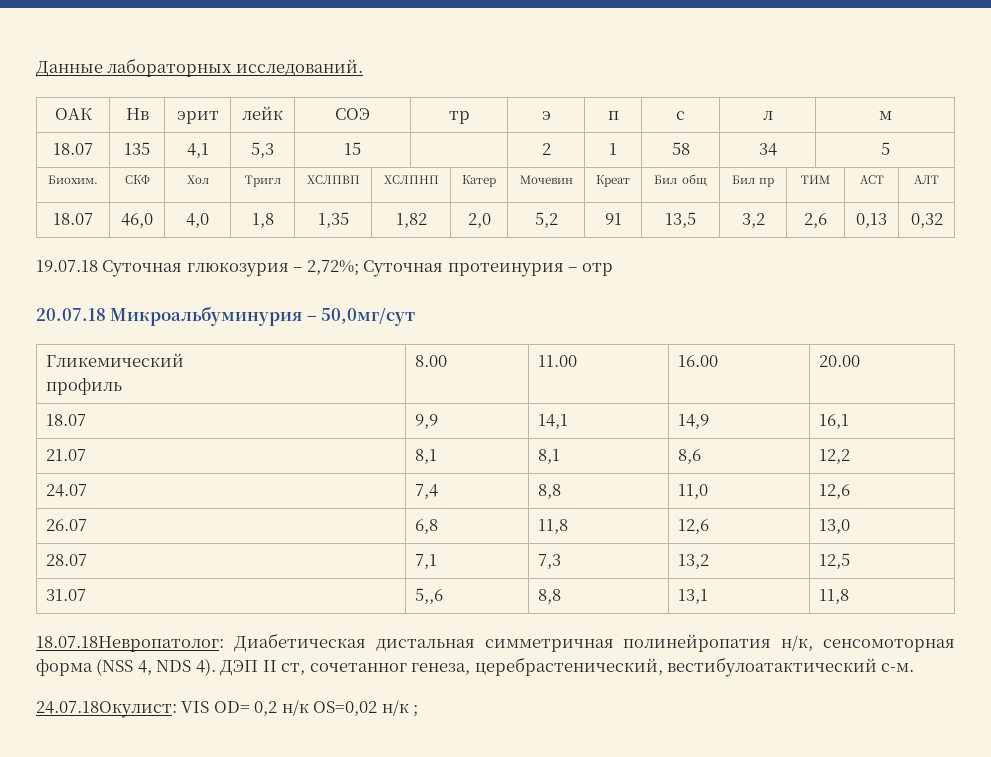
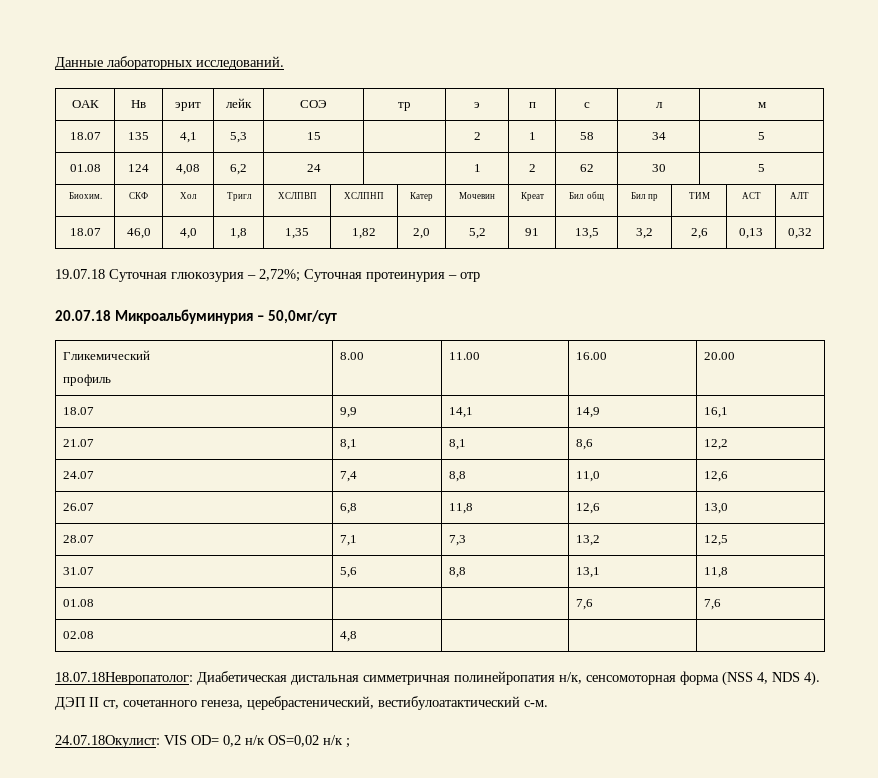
(890, 148) none -> [69,164,101,172] [128,164,149,172] [176,164,200,175] [230,164,247,175] [306,164,321,172] [473,164,481,172] [528,164,536,172] [579,164,594,172] [651,164,666,172] [758,164,765,172] // 01.08 | 124 | 4,08 | 6,2 | 24 | | 1 | 2 | 62 | 30 | 5
[415,588,444,604] 5,,6 -> [339,567,357,578] 5,6
(850, 596) none -> [62,599,94,607] [575,599,593,610] [703,599,721,610] [62,631,94,639] [339,631,357,642] // 01.08 | | | 7,6 | 7,6 // 02.08 | 4,8 | | |
[309,663,407,672] сочетанног -> [123,700,197,707] сочетанного

